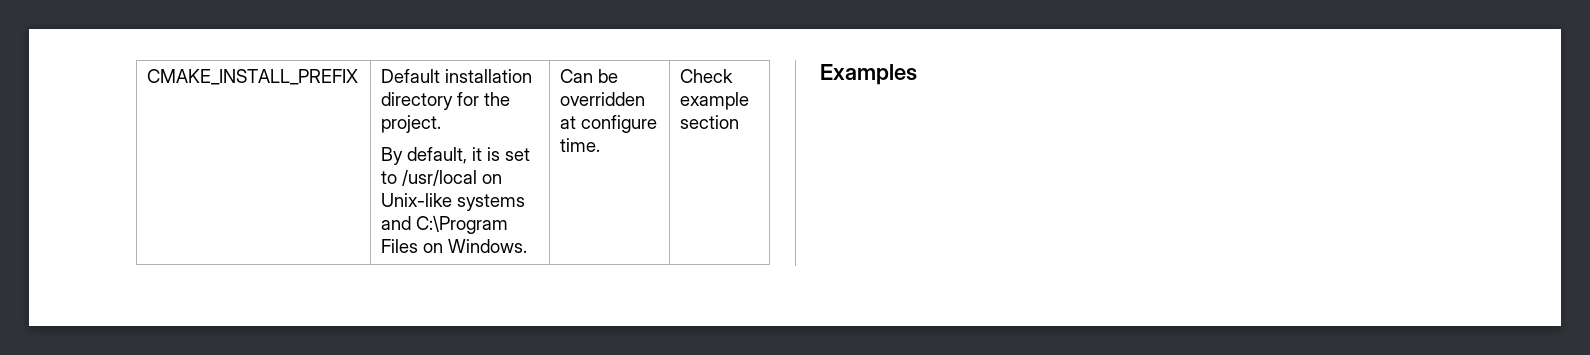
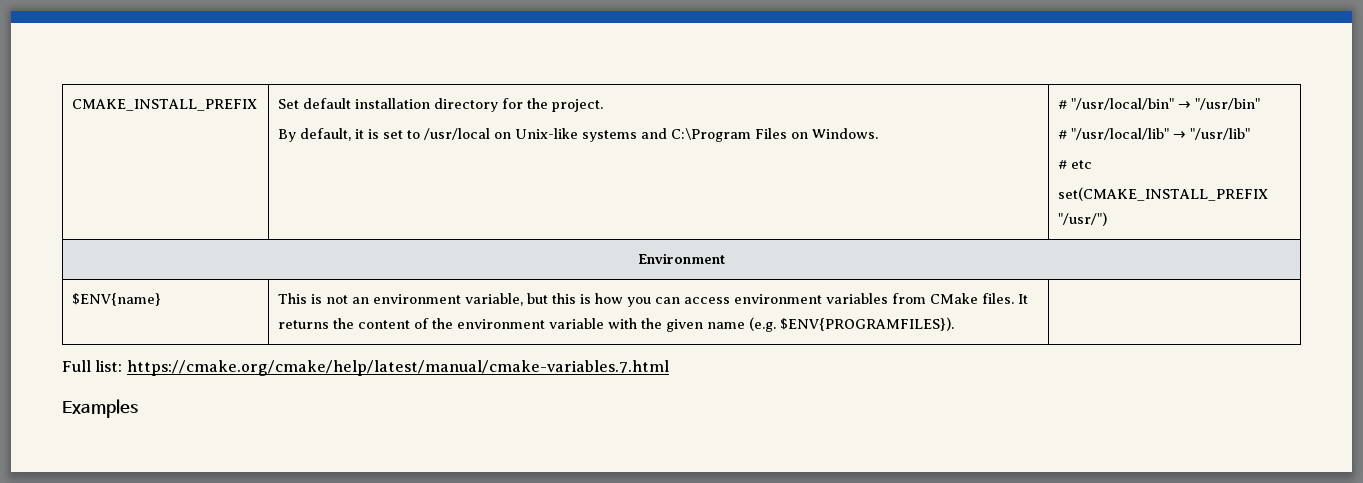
[381,69,441,83] Default -> [278,98,352,109] Set default
[560,69,619,83] [560,92,646,106] [560,115,658,133] [560,138,601,152] [680,69,734,83] [680,92,750,110] [680,115,740,129] Can be overridden at configure time. | Check example section -> [1058,98,1261,110] [1058,128,1251,140] [1058,160,1093,169] [1058,187,1269,201] [1058,212,1108,226] [638,253,725,264] [72,293,162,306] [278,293,1029,307] [278,317,955,332] [62,360,669,376] # "/usr/local/bin" → "/usr/bin" // # "/usr/local/lib" → "/usr/lib" // # etc // set(CMAKE_INSTALL_PREFIX "/usr/") // Environment // $ENV{name} | This is not an environment variable, but this is how you can access environment variables from CMake files. It returns the content of the environment variable with the given name (e.g. $ENV{PROGRAMFILES}). | // Full list: https://cmake.org/cmake/help/latest/manual/cmake-variables.7.html

